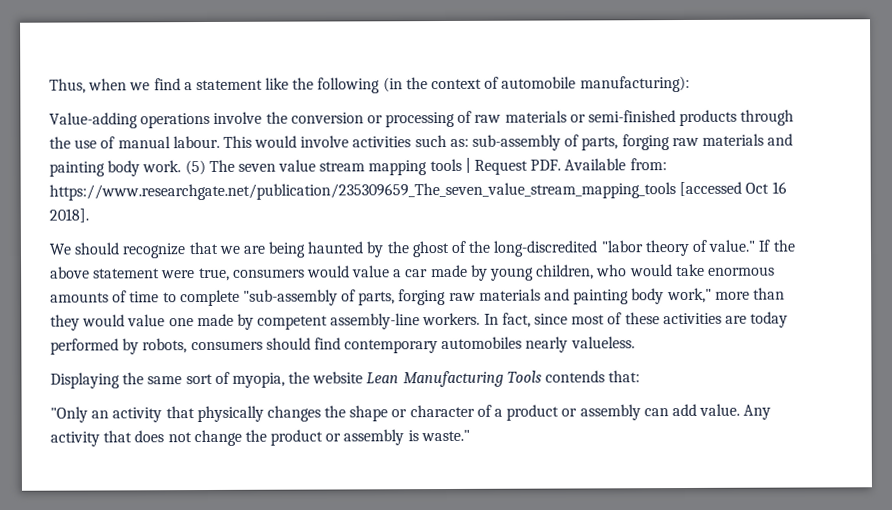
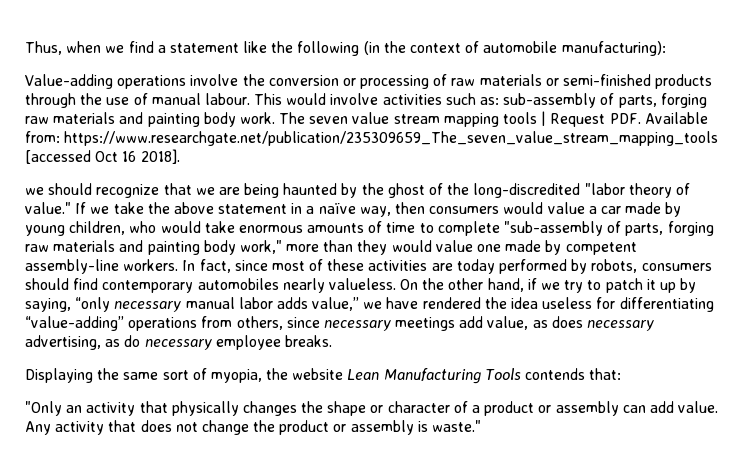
[184,160,206,176] (5) -> (275, 118) none
[49,243,71,255] We -> [25,187,44,195] we
(771, 245) none -> [90,202,144,214] we take
[161,267,230,282] were true, -> [291,202,426,217] in a naïve way, then
(635, 342) none -> [400,278,697,293] [25,297,714,312] [25,316,655,331] [25,335,332,350] On the other hand, if we try to patch it up by saying, “only necessary manual labor adds value,” we have rendered the idea useless for differentiating “value-adding” operations from others, since necessary meetings add value, as does necessary advertising, as do necessary employee breaks.

